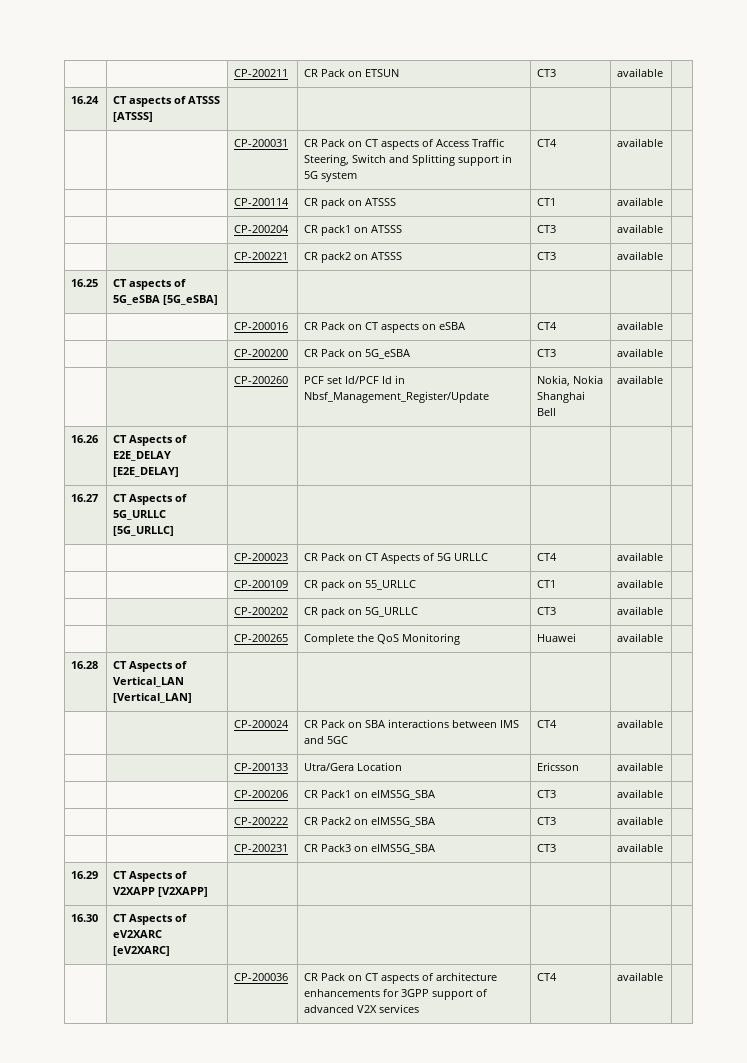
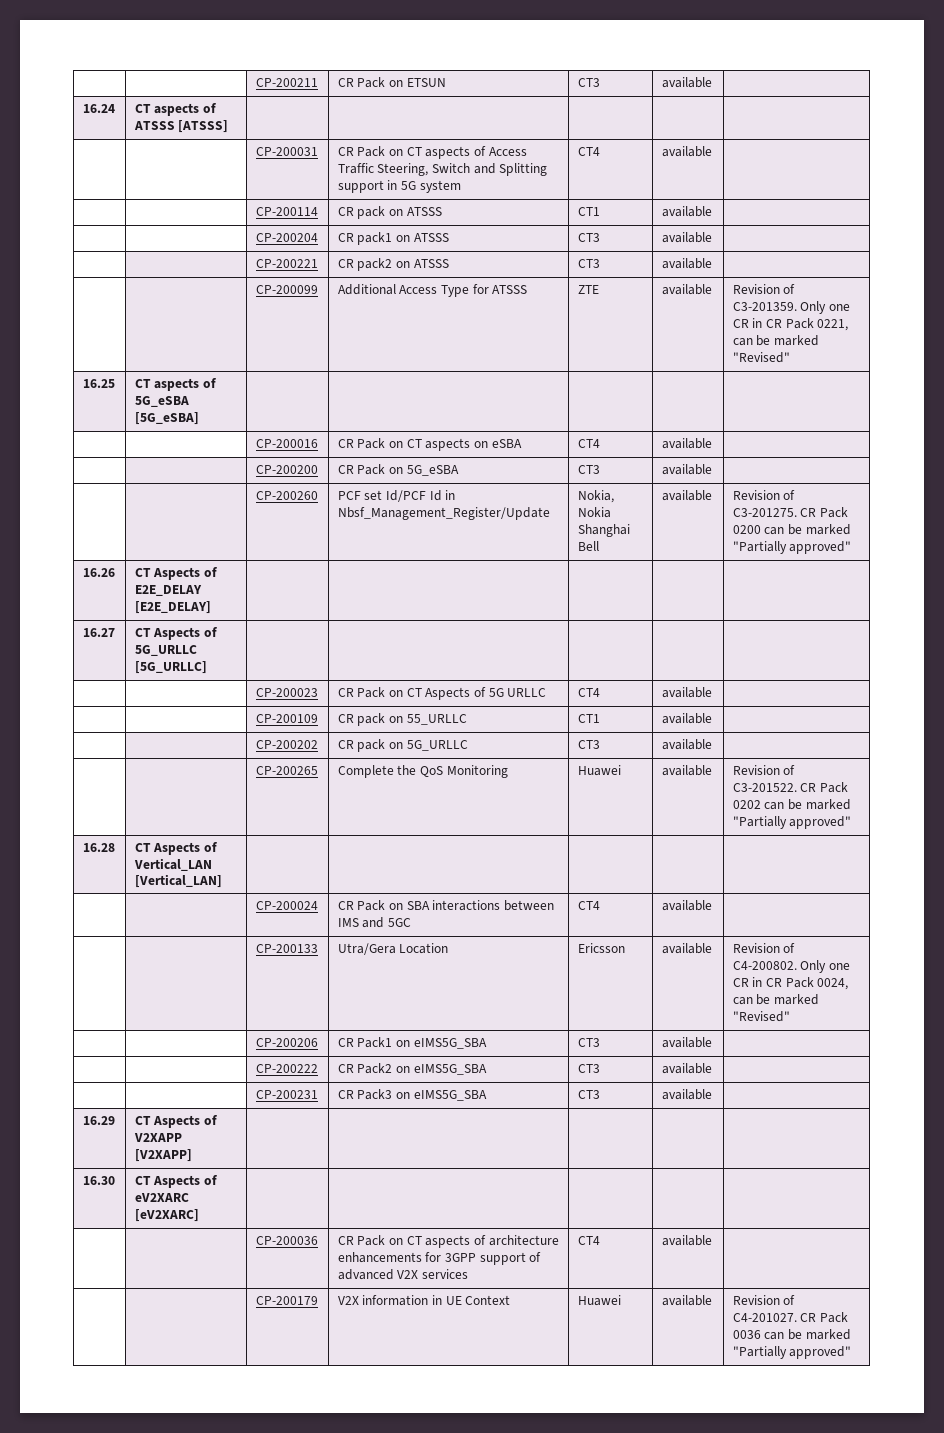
(664, 255) none -> [255,285,318,294] [337,284,528,297] [577,285,599,294] [661,284,712,295] [732,284,796,294] [732,301,850,314] [732,318,849,331] [732,335,819,346] [732,352,790,363] // | | CP-200099 | Additional Access Type for ATSSS | ZTE | available | Revision of C3-201359. Only one CR in CR Pack 0221, can be marked "Revised"
(664, 379) none -> [732,490,796,500] [732,507,848,518] [732,524,851,535] [732,541,852,554] Revision of C3-201275. CR Pack 0200 can be marked "Partially approved"
(664, 637) none -> [732,765,796,775] [732,782,848,793] [732,799,851,810] [732,816,852,829] Revision of C3-201522. CR Pack 0202 can be marked "Partially approved"
(664, 766) none -> [732,943,796,953] [732,960,850,973] [732,977,849,990] [732,994,819,1005] [732,1011,790,1022] Revision of C4-200802. Only one CR in CR Pack 0024, can be marked "Revised"
(664, 976) none -> [255,1296,318,1305] [337,1295,511,1306] [577,1295,621,1306] [661,1295,712,1306] [732,1295,796,1305] [732,1312,848,1323] [732,1329,851,1340] [732,1346,852,1359] // | | CP-200179 | V2X information in UE Context | Huawei | available | Revision of C4-201027. CR Pack 0036 can be marked "Partially approved"

